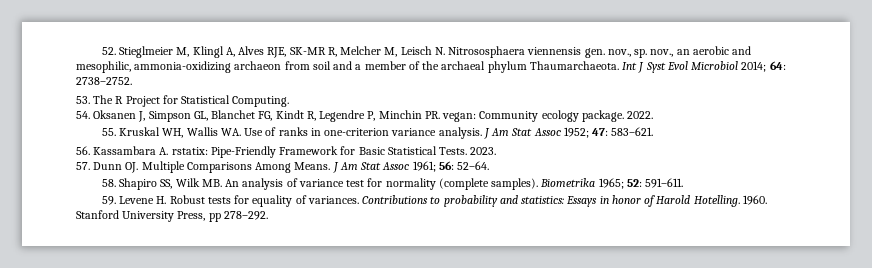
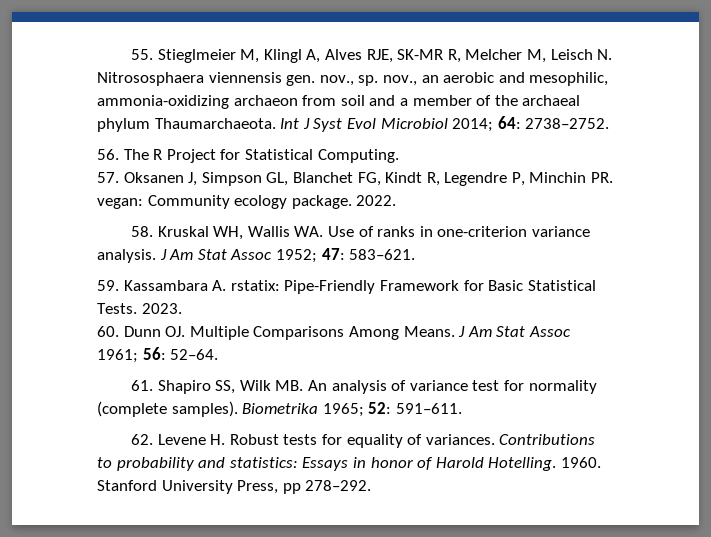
[101,47,116,55] 52. -> [131,49,154,60] 55.
[76,96,90,104] 53. -> [97,149,119,160] 56.
[76,111,90,119] 54. -> [97,172,119,183] 57.
[101,128,116,136] 55. -> [131,226,154,237] 58.
[76,146,90,155] 56. -> [97,280,119,291] 59.
[76,162,90,170] 57. -> [97,326,119,337] 60.
[101,179,116,187] 58. -> [131,380,154,391] 61.
[101,196,116,205] 59. -> [131,434,154,445] 62.

